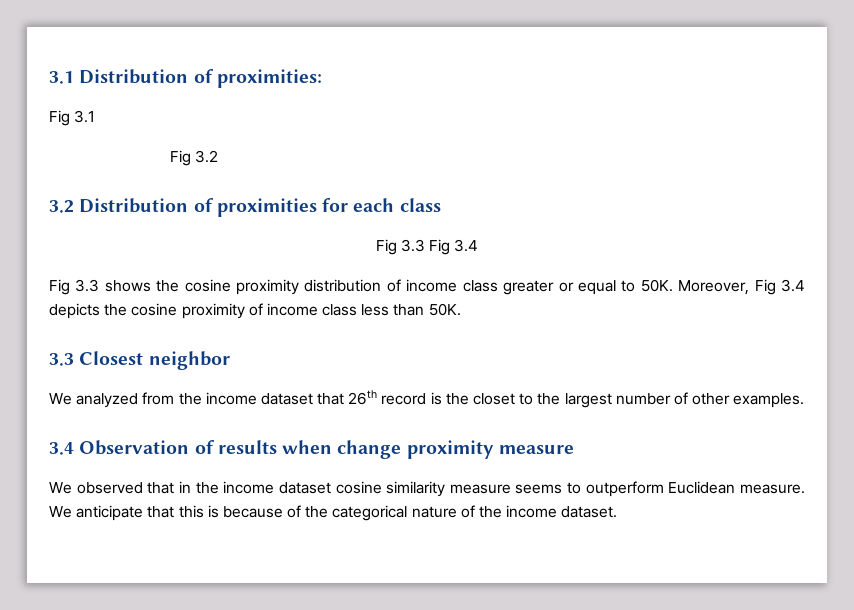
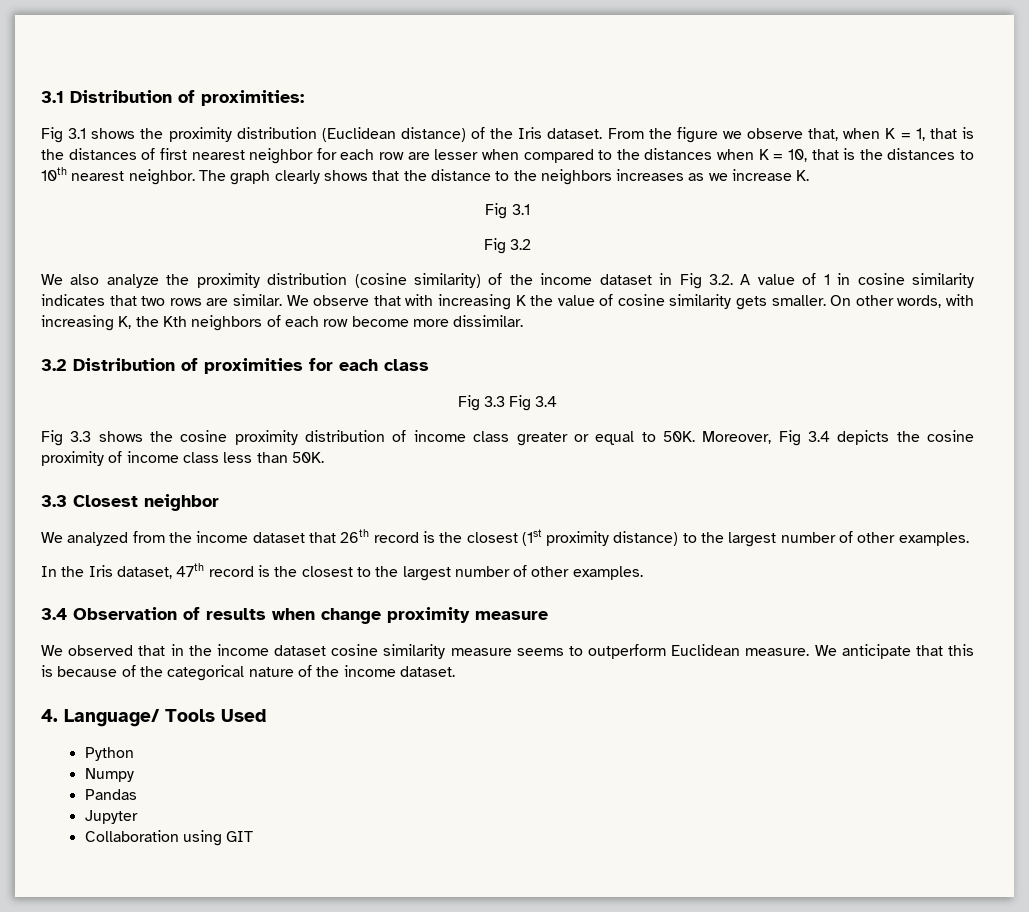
[170,150,219,166] // Fig 3.2 -> [91,127,975,143] [41,148,974,164] [41,167,810,185] [485,203,530,219] [483,238,532,254] [41,273,975,289] [41,294,975,310] [41,315,524,331] shows the proximity distribution (Euclidean distance) of the Iris dataset. From the figure we observe that, when K = 1, that is the distances of first nearest neighbor for each row are lesser when compared to the distances when K = 10, that is the distances to 10th nearest neighbor. The graph clearly shows that the distance to the neighbors increases as we increase K. // Fig 3.1 // Fig 3.2 // We also analyze the proximity distribution (cosine similarity) of the income dataset in Fig 3.2. A value of 1 in cosine similarity indicates that two rows are similar. We observe that with increasing K the value of cosine similarity gets smaller. On other words, with increasing K, the Kth neighbors of each row become more dissimilar.
[473,393,516,405] closet -> [466,529,969,547] [41,563,353,579] closest (1st proximity distance) to the largest number of other examples. // In the Iris dataset, 47th record is the closest
(618, 512) none -> [41,709,266,727] [84,747,134,761] [84,768,134,782] [84,789,137,800] [84,810,138,824] [84,830,254,846] // 4. Language/ Tools Used // Python // Numpy // Pandas // Jupyter // Collaboration using GIT

